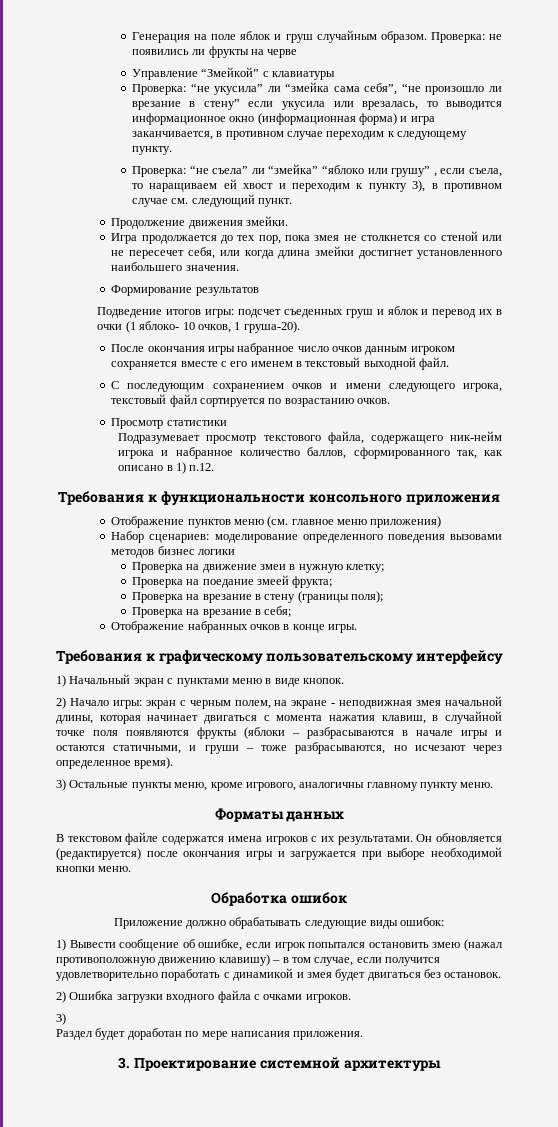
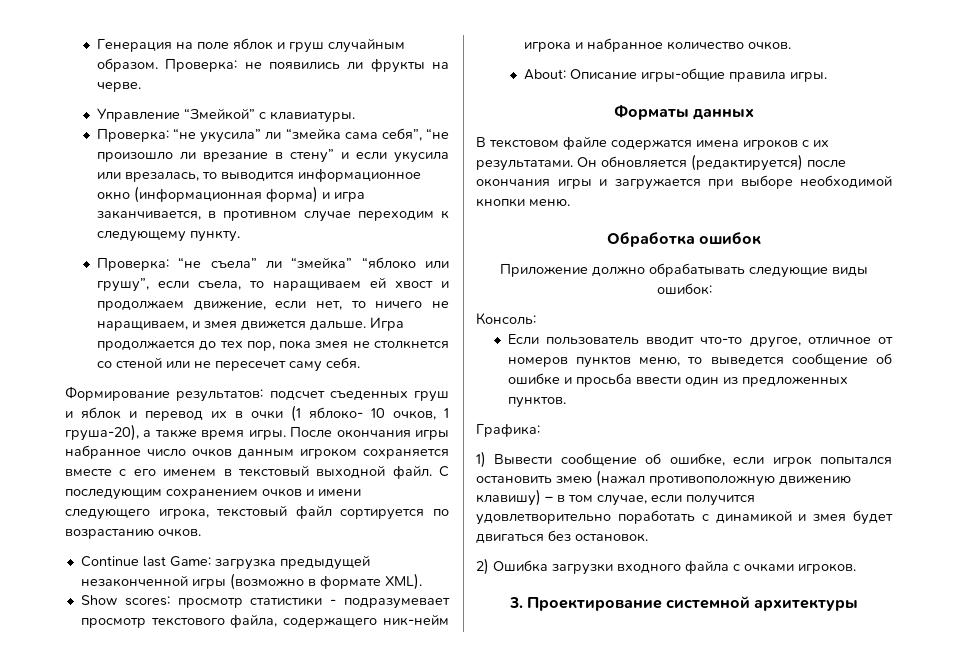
[267,49,298,58] черве -> [96,82,141,92] черве.
[272,71,336,80] клавиатуры -> [269,111,355,123] клавиатуры.
(240, 104) none -> [340,152,349,159] и
[391,166,437,177] грушу” , -> [96,278,149,292] грушу”,
[291,180,502,192] [131,194,293,207] [111,216,288,229] переходим к пункту 3), в противном случае см. следующий пункт. // Продолжение движения змейки. // -> [96,300,450,311] [96,320,366,331] продолжаем движение, если нет, то ничего не наращиваем, и змея движется дальше.
[187,246,502,259] [111,262,239,271] [111,285,259,296] [97,307,235,318] себя, или когда длина змейки достигнет установленного наибольшего значения. // Формирование результатов // Подведение итогов игры: -> [288,357,360,372] [65,386,264,402] саму себя. // Формирование результатов:
[243,321,300,333] груша-20). // -> [65,424,286,441] груша-20), а также время игры.
(450, 363) // -> (432, 472) none
[111,418,164,429] Просмотр -> [80,555,370,570] [80,573,422,590] [80,595,243,608] Continue last Game: загрузка предыдущей незаконченной игры (возможно в формате XML). // Show scores: просмотр
[118,433,201,444] // Подразумевает -> [330,598,450,609] - подразумевает
[307,447,503,459] [118,462,215,474] [58,491,500,505] [111,516,442,528] [111,531,502,543] [111,546,235,558] [131,562,385,573] [131,575,333,588] [131,591,384,603] [131,606,292,618] [111,621,358,633] [56,650,503,664] [56,674,344,687] [56,696,503,709] [56,711,502,724] [56,727,502,739] [56,742,503,754] [56,757,174,769] [56,779,494,791] баллов, сформированного так, как описано в 1) п.12. // Требования к функциональности консольного приложения // Отображение пунктов меню (см. главное меню приложения) // Набор сценариев: моделирование определенного поведения вызовами методов бизнес логики // Проверка на движение змеи в нужную клетку; // Проверка на поедание змеей фрукта; // Проверка на врезание в стену (границы поля); // Проверка на врезание в себя; // Отображение набранных очков в конце игры. // Требования к графическому пользовательскому интерфейсу // 1) Начальный экран с пунктами меню в виде кнопок. // 2) Начало игры: экран с черным полем, на экране - неподвижная змея начальной длины, которая начинает двигаться с момента нажатия клавиш, в случайной точке поля появляются фрукты (яблоки – разбрасываются в начале игры и остаются статичными, и груши – тоже разбрасываются, но исчезают через определенное время). // 3) Остальные пункты меню, кроме игрового, аналогичны главному пункту меню. -> [747,41,791,50] [523,68,827,82] очков. // About: Описание игры-общие правила игры.
(445, 921) none -> [476,313,536,325] [507,334,893,348] [507,353,892,368] [507,373,848,387] [507,396,566,408] [476,423,540,437] // Консоль: // Если пользователь вводит что-то другое, отличное от номеров пунктов меню, то выведется сообщение об ошибке и просьба ввести один из предложенных пунктов. // Графика:
[56,1013,66,1025] [56,1028,364,1040] // 3) // Раздел будет доработан по мере написания приложения. -> (856, 568) none

